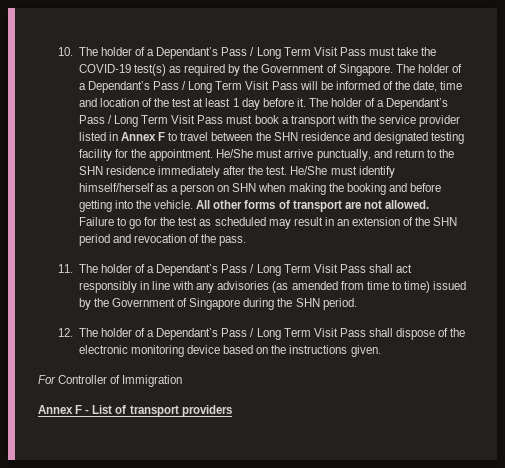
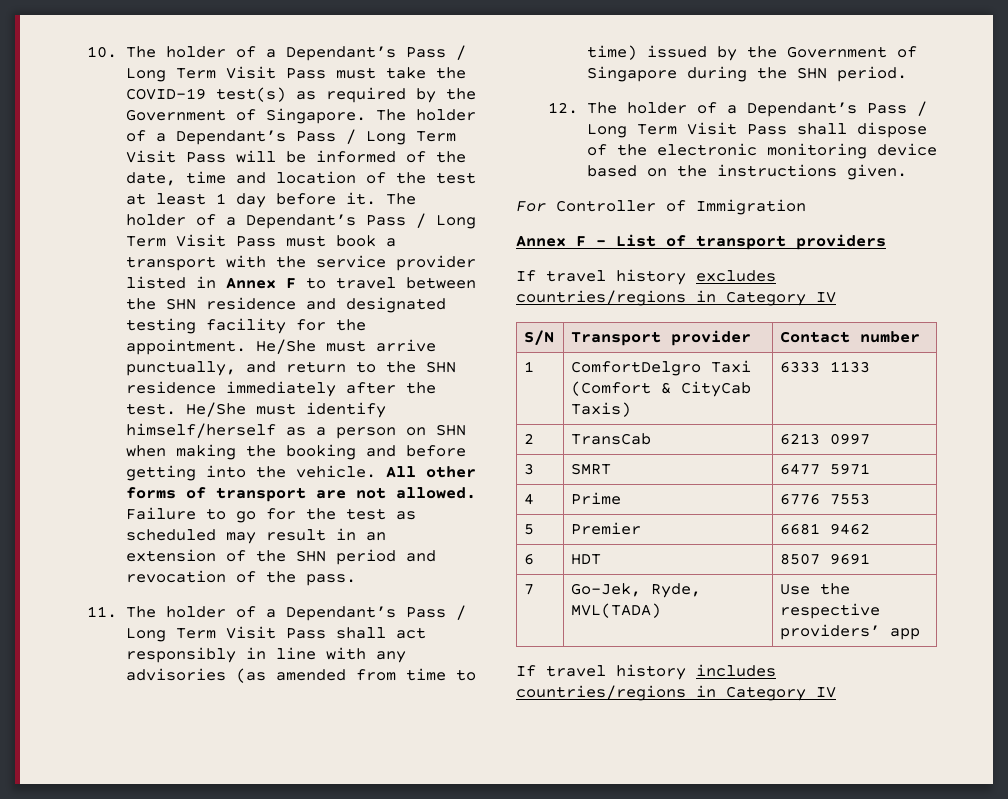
(232, 411) none -> [516,269,776,285] [516,290,836,306] [524,330,555,345] [571,330,752,346] [780,331,921,343] [524,361,535,372] [571,360,752,376] [571,381,752,397] [571,402,632,417] [780,361,871,373] [524,433,535,444] [571,433,652,445] [780,433,871,445] [524,463,535,475] [571,463,612,475] [780,463,871,475] [524,493,535,505] [571,492,622,505] [780,493,871,505] [524,524,535,535] [571,522,642,535] [780,523,871,535] [524,553,535,565] [571,554,602,565] [780,553,871,565] [524,584,535,595] [571,583,702,598] [571,603,662,618] [780,583,851,595] [780,603,881,619] [780,624,921,640] [516,664,776,680] [516,685,836,701] // If travel history excludes countries/regions in Category IV // S/N | Transport provider | Contact number // 1 | ComfortDelgro Taxi (Comfort & CityCab Taxis) | 6333 1133 // 2 | TransCab | 6213 0997 // 3 | SMRT | 6477 5971 // 4 | Prime | 6776 7553 // 5 | Premier | 6681 9462 // 6 | HDT | 8507 9691 // 7 | Go-Jek, Ryde, MVL(TADA) | Use the respective providers’ app // If travel history includes countries/regions in Category IV

